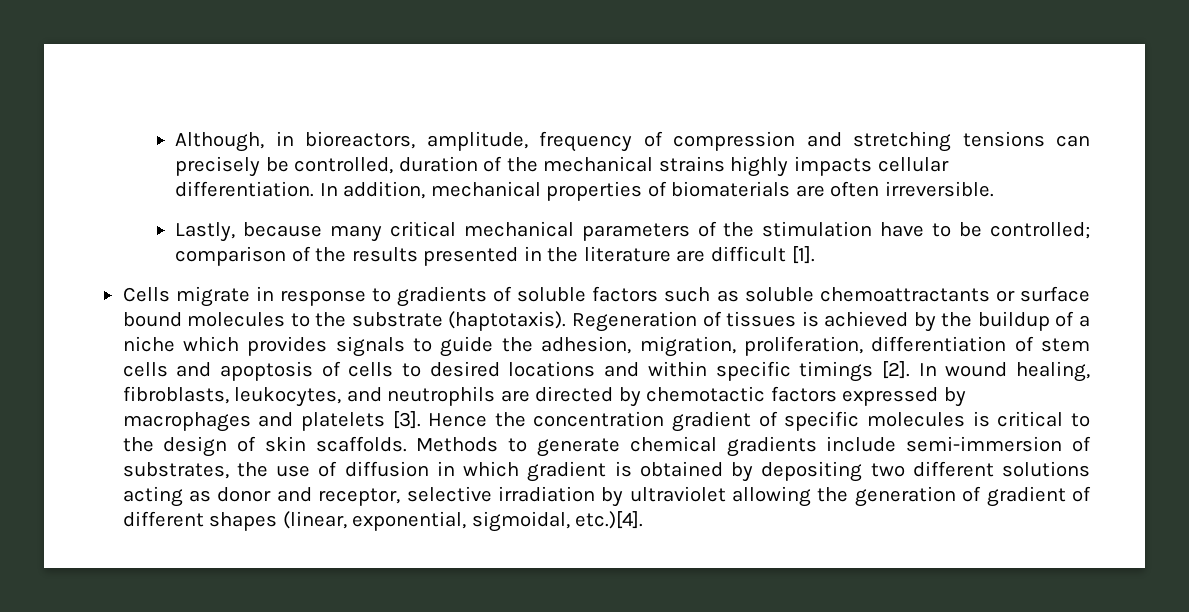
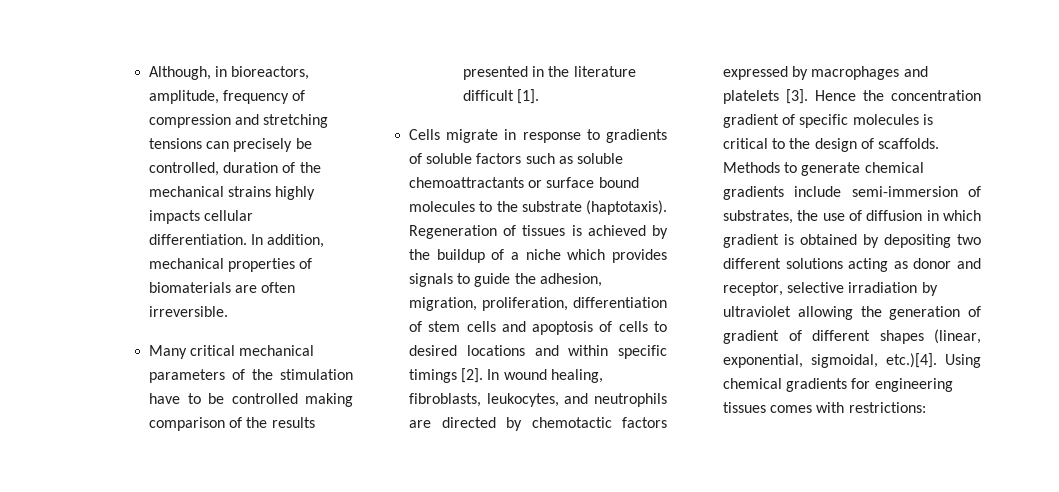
[175,222,382,242] Lastly, because many -> [149,345,188,359] Many
[990,222,1091,239] controlled; -> [231,393,353,407] controlled making
[676,250,706,262] are -> (636, 71) none
[264,436,306,452] skin -> (874, 143) none
(644, 520) none -> [945,354,981,368] [723,378,953,392] [723,402,926,413] Using chemical gradients for engineering tissues comes with restrictions:

